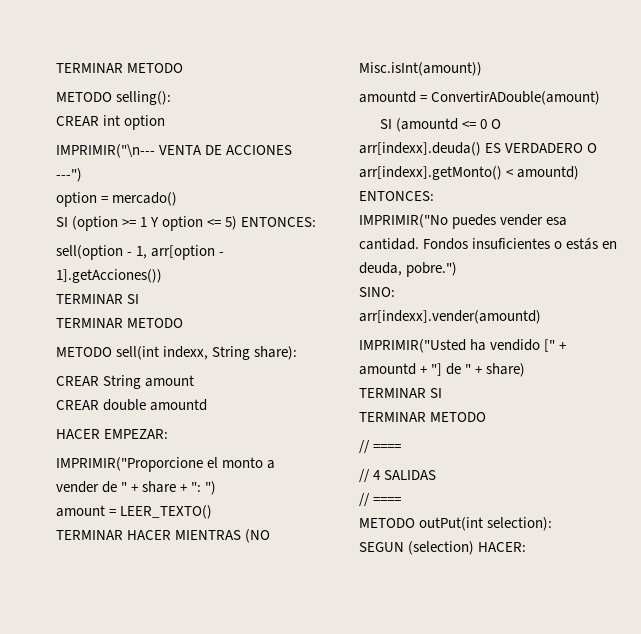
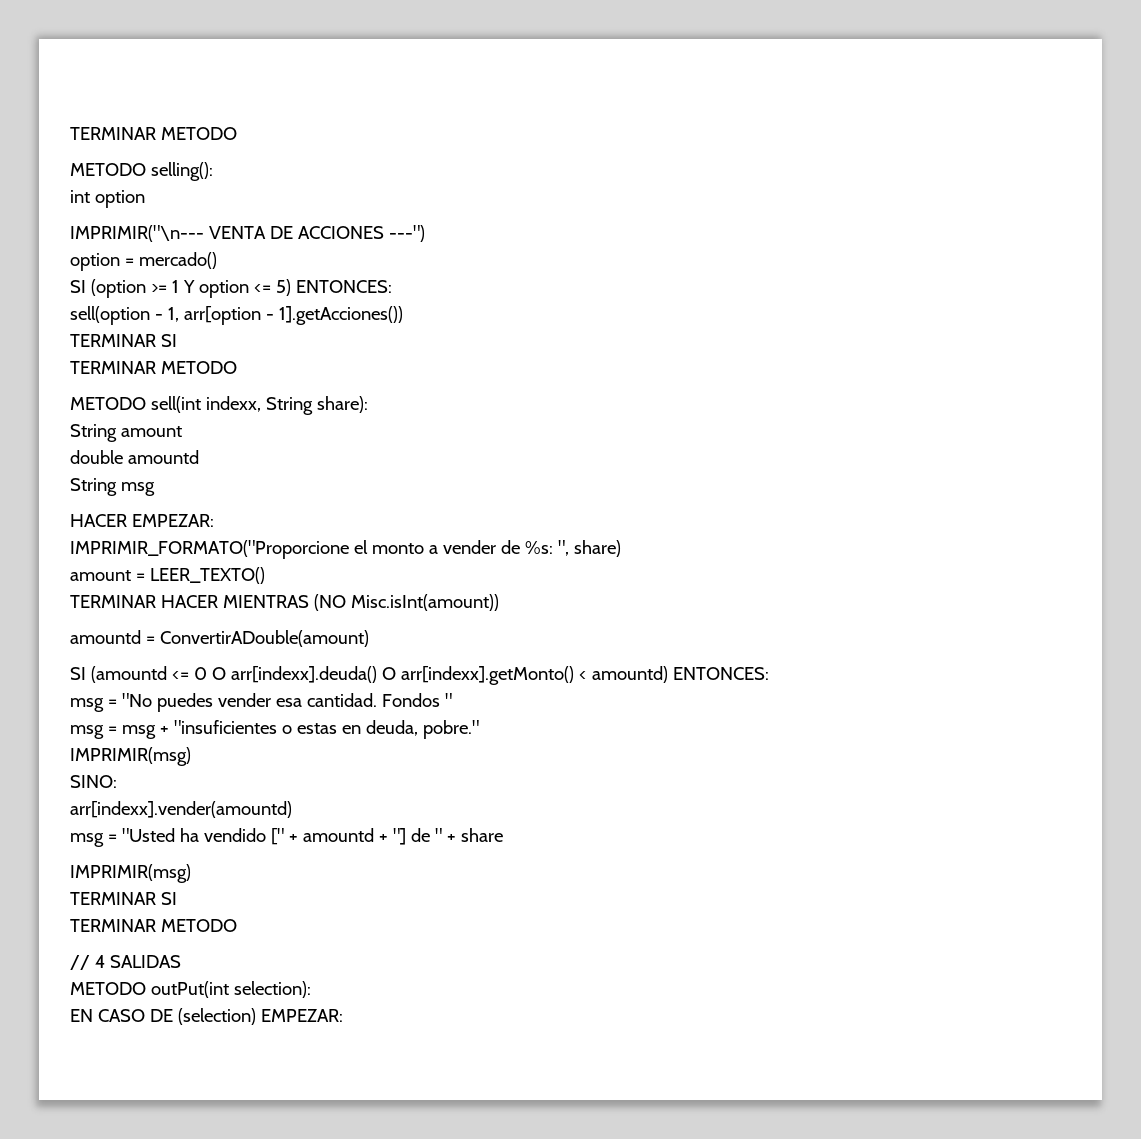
[56,116,99,126] CREAR -> (213, 171) none
[56,376,99,386] CREAR -> (368, 404) none
[56,400,99,410] CREAR -> (182, 431) none
(208, 405) none -> [70,478,155,496] // String msg
[56,457,203,472] IMPRIMIR("Proporcione -> [70,540,349,559] IMPRIMIR_FORMATO("Proporcione
[121,481,217,495] " + share + ": ") -> [524,540,621,557] %s: ", share)
[485,143,584,153] ES VERDADERO -> (377, 674) none
[359,214,448,228] IMPRIMIR("No -> [70,693,152,712] msg = "No
[472,237,618,250] [359,262,458,277] insuficientes o estás en deuda, pobre.") -> [444,693,452,707] [70,720,479,739] [70,747,191,766] " // msg = msg + "insuficientes o estas en deuda, pobre." // IMPRIMIR(msg)
[359,339,466,353] IMPRIMIR("Usted -> [70,828,175,847] msg = "Usted
[486,363,526,377] [359,388,443,398] [359,412,487,422] [359,440,402,454] share) // TERMINAR SI // TERMINAR METODO // // ==== -> [460,828,503,842] [70,864,191,883] [70,892,177,905] [70,919,237,932] share // IMPRIMIR(msg) // TERMINAR SI // TERMINAR METODO
[359,493,402,507] // // ==== -> (181, 961) none
[359,541,527,555] SEGUN (selection) HACER: -> [70,1008,343,1025] EN CASO DE (selection) EMPEZAR:

